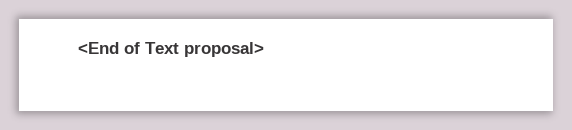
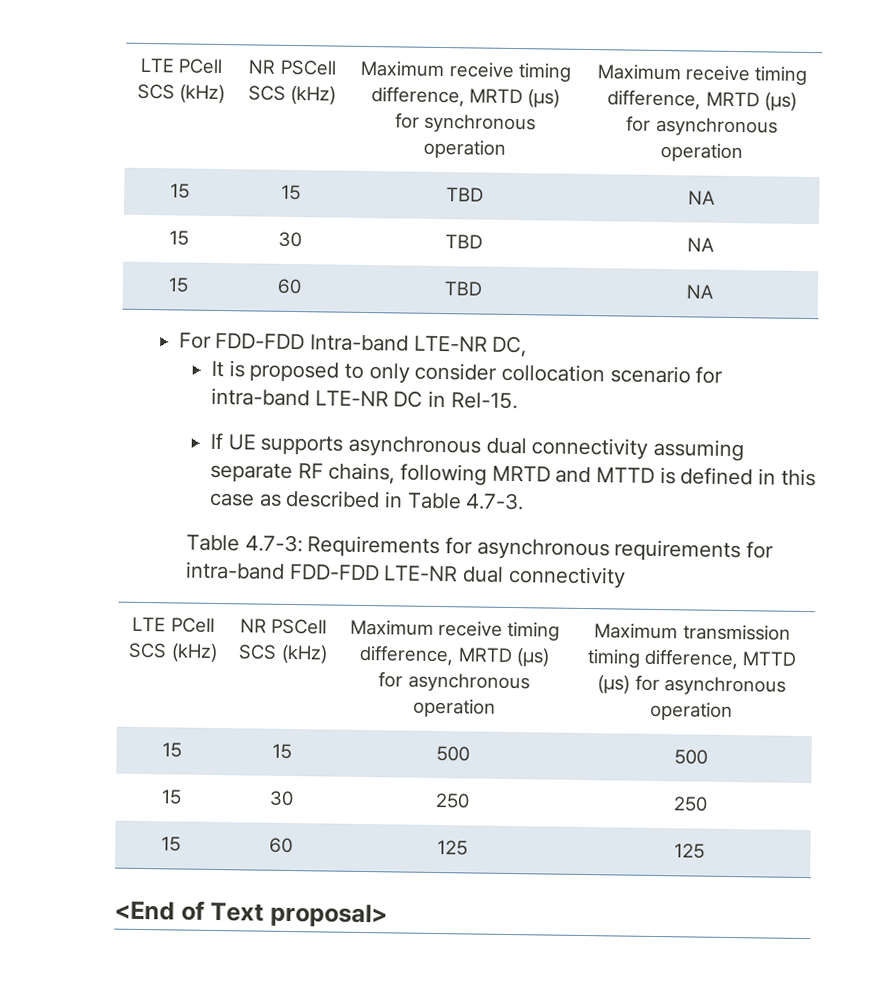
(78, 48) none -> [139,57,224,75] [136,83,226,104] [248,59,337,76] [247,85,337,105] [360,60,572,82] [370,86,561,108] [394,112,537,134] [423,139,506,159] [596,64,808,85] [607,89,797,111] [626,115,778,137] [659,142,743,163] [170,183,190,199] [281,184,301,201] [445,187,484,202] [687,190,715,205] [169,230,189,246] [278,231,302,248] [444,234,483,249] [686,237,714,252] [168,277,189,293] [277,278,302,295] [443,281,483,296] [685,284,714,299] [178,332,528,358] [211,360,724,384] [211,387,518,410] [210,432,745,462] [210,462,816,487] [209,489,525,511] [185,534,774,563] [184,561,626,589] [132,616,215,633] [128,642,218,663] [239,618,328,635] [238,644,328,664] [349,619,561,641] [359,644,550,667] [378,671,530,693] [412,698,496,718] [594,623,791,641] [586,648,798,670] [597,674,786,696] [650,701,733,722] [161,742,182,758] [271,743,292,760] [436,746,470,762] [673,749,708,765] [160,789,182,805] [268,790,294,807] [435,793,470,809] [672,796,708,812] [160,836,181,852] [268,837,293,854] [436,840,468,856] [674,843,705,859] LTE PCell SCS (kHz) | NR PSCell SCS (kHz) | Maximum receive timing difference, MRTD (µs) for synchronous operation | Maximum receive timing difference, MRTD (µs) for asynchronous operation // 15 | 15 | TBD | NA // 15 | 30 | TBD | NA // 15 | 60 | TBD | NA // For FDD-FDD Intra-band LTE-NR DC, // It is proposed to only consider collocation scenario for intra-band LTE-NR DC in Rel-15. // If UE supports asynchronous dual connectivity assuming separate RF chains, following MRTD and MTTD is defined in this case as described in Table 4.7-3. // Table 4.7-3: Requirements for asynchronous requirements for intra-band FDD-FDD LTE-NR dual connectivity // LTE PCell SCS (kHz) | NR PSCell SCS (kHz) | Maximum receive timing difference, MRTD (µs) for asynchronous operation | Maximum transmission timing difference, MTTD (µs) for asynchronous operation // 15 | 15 | 500 | 500 // 15 | 30 | 250 | 250 // 15 | 60 | 125 | 125 //

